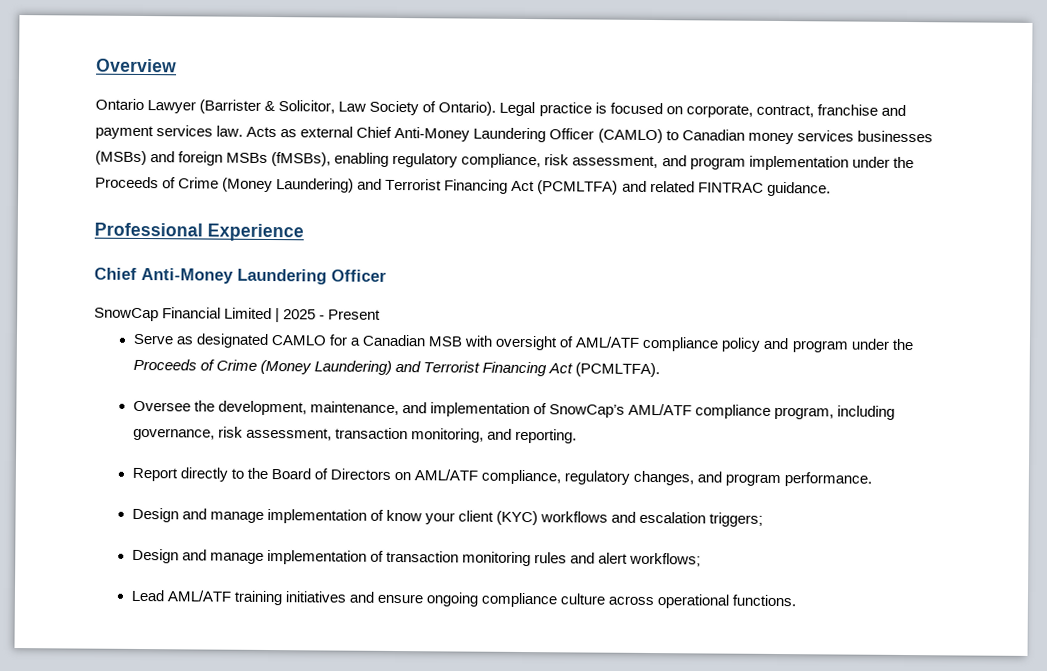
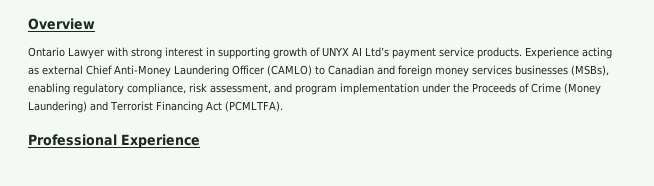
[199,99,906,118] [95,125,278,140] (Barrister & Solicitor, Law Society of Ontario). Legal practice is focused on corporate, contract, franchise and payment services law. Acts -> [107,47,612,59] with strong interest in supporting growth of UNYX AI Ltd’s payment service products. Experience acting
(745, 135) none -> [377,65,432,77] and foreign
[95,150,332,167] (MSBs) and foreign MSBs (fMSBs), -> [571,65,609,76] (MSBs),
[537,180,831,197] [94,222,304,242] [94,267,387,285] [94,307,382,323] [132,333,913,353] [132,358,661,378] [132,400,896,420] [132,426,578,444] [131,467,873,487] [131,507,764,527] [131,548,702,567] [130,589,797,609] (PCMLTFA) and related FINTRAC guidance. // Professional Experience // Chief Anti-Money Laundering Officer // SnowCap Financial Limited | 2025 - Present // Serve as designated CAMLO for a Canadian MSB with oversight of AML/ATF compliance policy and program under the Proceeds of Crime (Money Laundering) and Terrorist Financing Act (PCMLTFA). // Oversee the development, maintenance, and implementation of SnowCap’s AML/ATF compliance program, including governance, risk assessment, transaction monitoring, and reporting. // Report directly to the Board of Directors on AML/ATF compliance, regulatory changes, and program performance. // Design and manage implementation of know your client (KYC) workflows and escalation triggers; // Design and manage implementation of transaction monitoring rules and alert workflows; // Lead AML/ATF training initiatives and ensure ongoing compliance culture across operational functions. -> [224,101,283,112] [28,134,200,148] (PCMLTFA). // Professional Experience

